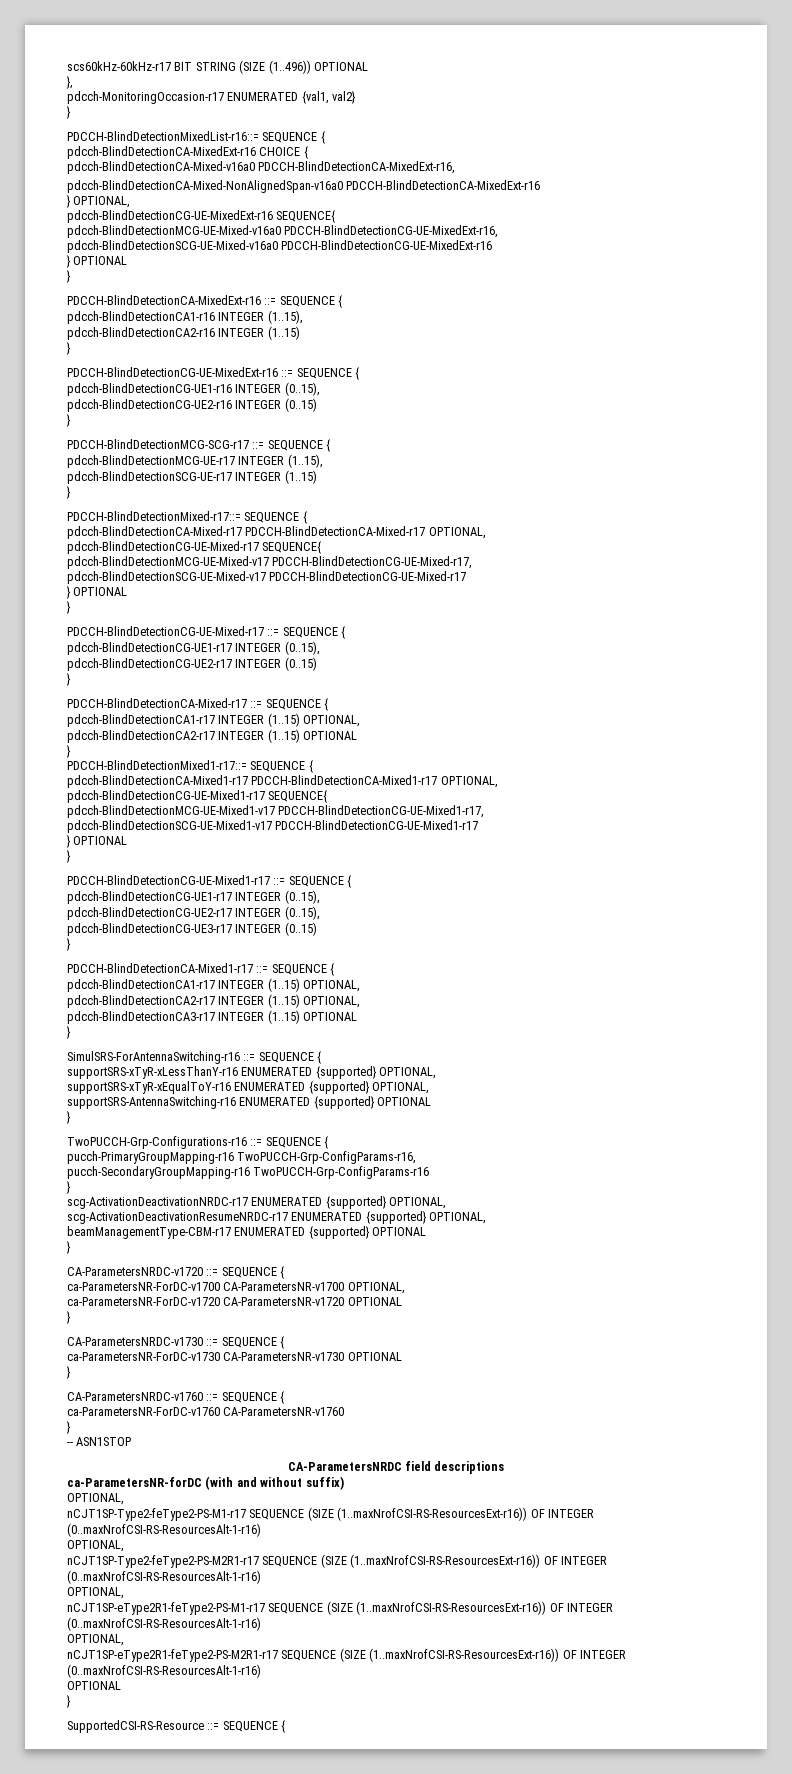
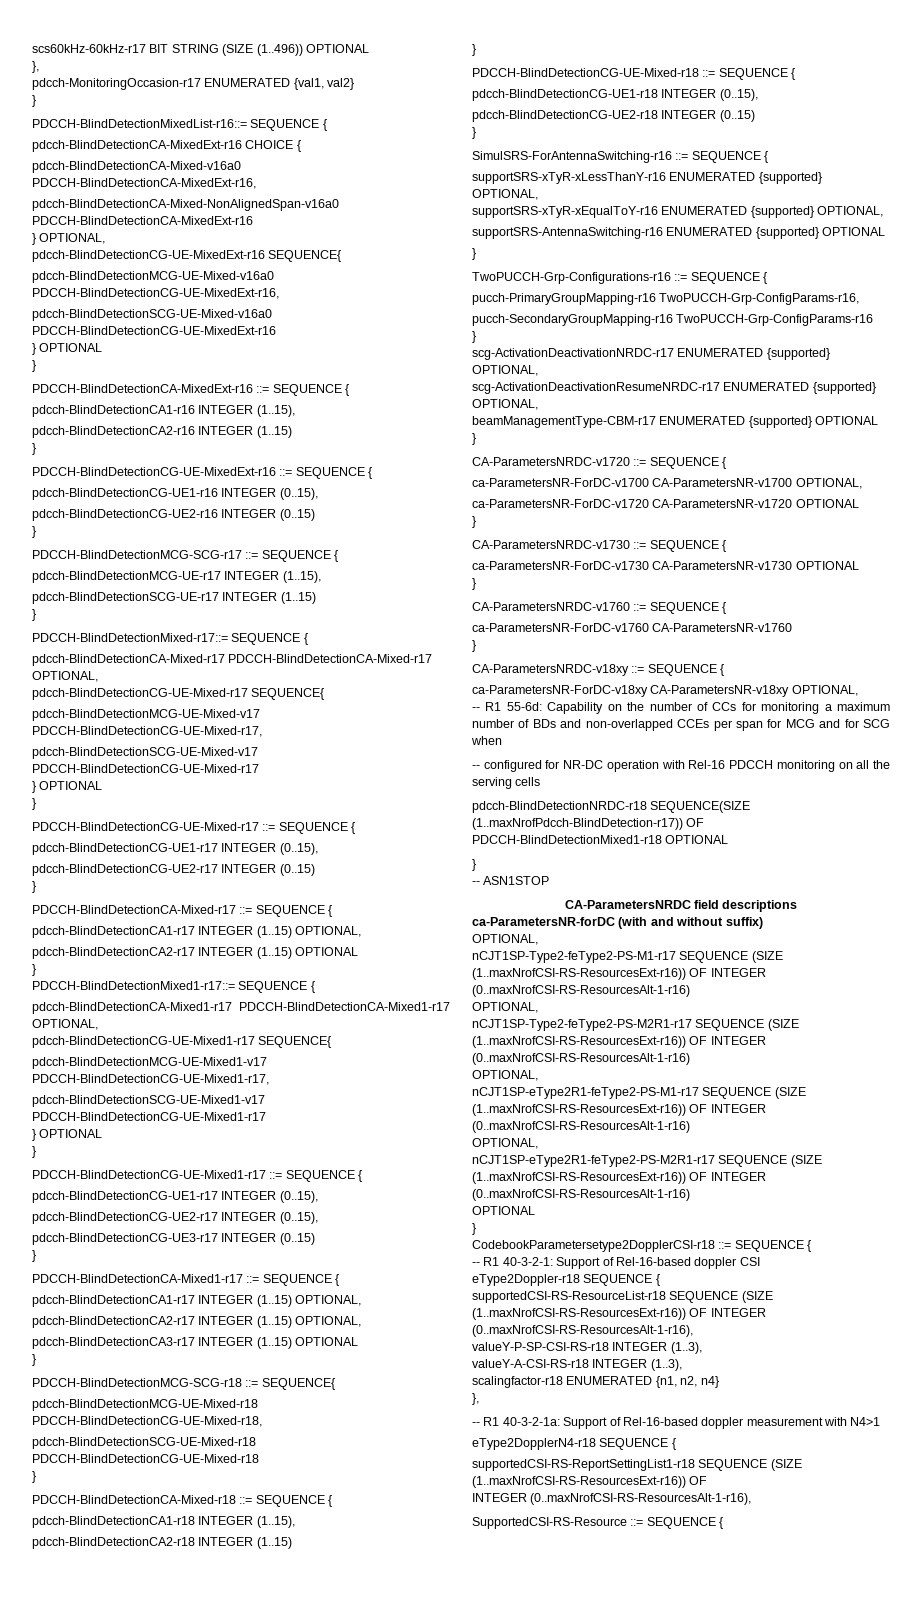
(71, 1032) none -> [32,1378,335,1390] [32,1399,258,1411] [32,1416,262,1427] [32,1437,256,1449] [32,1454,259,1463] [32,1471,36,1483] [32,1495,333,1507] [32,1516,295,1528] [32,1537,292,1549] [472,44,476,56] [472,68,796,80] [472,89,758,101] [472,110,755,122] [472,127,476,139] // PDCCH-BlindDetectionMCG-SCG-r18 ::= SEQUENCE{ // pdcch-BlindDetectionMCG-UE-Mixed-r18 PDCCH-BlindDetectionCG-UE-Mixed-r18, // pdcch-BlindDetectionSCG-UE-Mixed-r18 PDCCH-BlindDetectionCG-UE-Mixed-r18 // } // PDCCH-BlindDetectionCA-Mixed-r18 ::= SEQUENCE { // pdcch-BlindDetectionCA1-r18 INTEGER (1..15), // pdcch-BlindDetectionCA2-r18 INTEGER (1..15) // } // PDCCH-BlindDetectionCG-UE-Mixed-r18 ::= SEQUENCE { // pdcch-BlindDetectionCG-UE1-r18 INTEGER (0..15), // pdcch-BlindDetectionCG-UE2-r18 INTEGER (0..15) // }
(71, 1427) none -> [472,664,725,676] [472,685,858,697] [472,702,890,714] [472,719,891,731] [471,736,502,745] [472,760,890,772] [472,777,541,789] [472,801,751,813] [472,818,705,830] [472,835,729,844] [472,859,476,871] // CA-ParametersNRDC-v18xy ::= SEQUENCE { // ca-ParametersNR-ForDC-v18xy CA-ParametersNR-v18xy OPTIONAL, // -- R1 55-6d: Capability on the number of CCs for monitoring a maximum number of BDs and non-overlapped CCEs per span for MCG and for SCG when // -- configured for NR-DC operation with Rel-16 PDCCH monitoring on all the serving cells // pdcch-BlindDetectionNRDC-r18 SEQUENCE(SIZE (1..maxNrofPdcch-BlindDetection-r17)) OF PDCCH-BlindDetectionMixed1-r18 OPTIONAL // }
(71, 1701) none -> [472,1240,812,1252] [472,1257,760,1269] [472,1274,660,1286] [472,1291,773,1303] [472,1308,766,1320] [472,1325,693,1337] [472,1342,702,1354] [472,1359,682,1371] [472,1376,719,1388] [472,1393,479,1405] [472,1417,881,1429] [472,1438,676,1450] [472,1459,802,1471] [472,1476,708,1488] [472,1493,752,1505] // CodebookParametersetype2DopplerCSI-r18 ::= SEQUENCE { // -- R1 40-3-2-1: Support of Rel-16-based doppler CSI // eType2Doppler-r18 SEQUENCE { // supportedCSI-RS-ResourceList-r18 SEQUENCE (SIZE (1..maxNrofCSI-RS-ResourcesExt-r16)) OF INTEGER (0..maxNrofCSI-RS-ResourcesAlt-1-r16), // valueY-P-SP-CSI-RS-r18 INTEGER (1..3), // valueY-A-CSI-RS-r18 INTEGER (1..3), // scalingfactor-r18 ENUMERATED {n1, n2, n4} // }, // -- R1 40-3-2-1a: Support of Rel-16-based doppler measurement with N4>1 // eType2DopplerN4-r18 SEQUENCE { // supportedCSI-RS-ReportSettingList1-r18 SEQUENCE (SIZE (1..maxNrofCSI-RS-ResourcesExt-r16)) OF // INTEGER (0..maxNrofCSI-RS-ResourcesAlt-1-r16),

